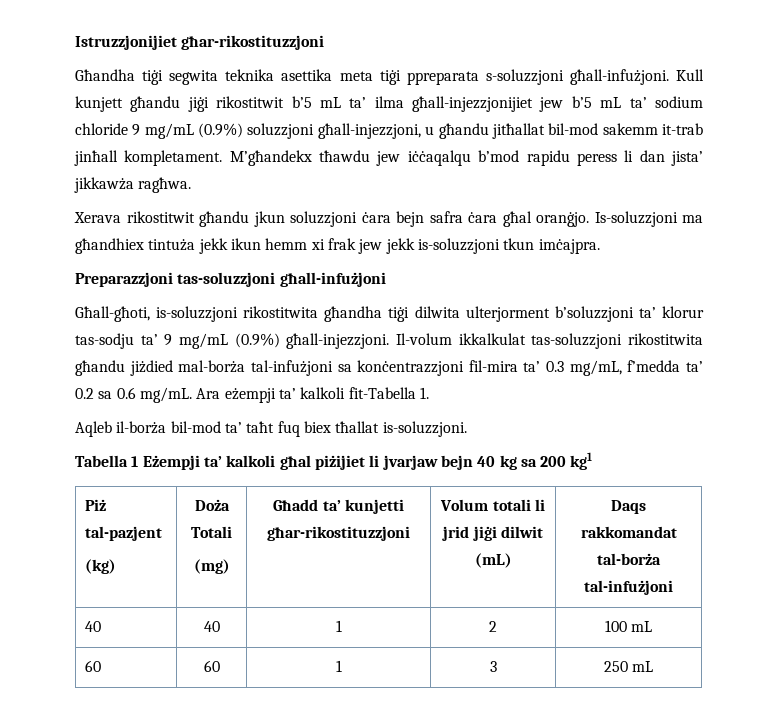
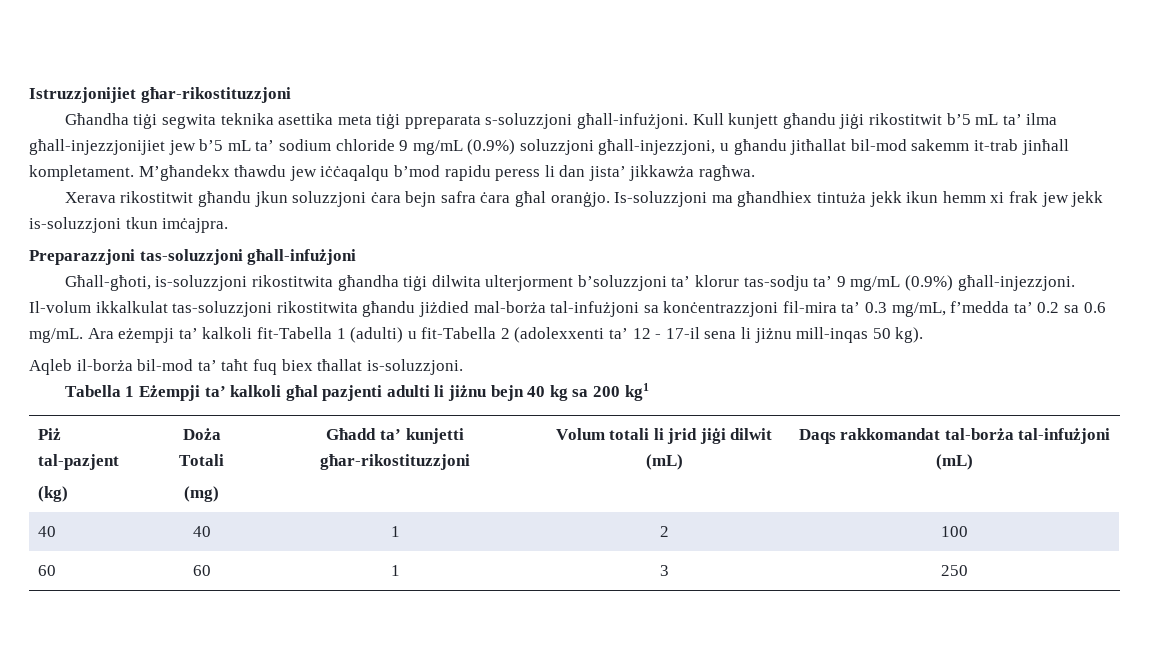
[419,387,429,399] 1. -> [336,327,924,343] 1 (adulti) u fit-Tabella 2 (adolexxenti ta’ 12 - 17-il sena li jiżnu mill-inqas 50 kg).
[314,455,438,470] piżijiet li jvarjaw -> [322,385,487,401] pazjenti adulti li jiżnu
(673, 587) none -> [935,454,973,470] (mL)
[631,621,653,632] mL -> (968, 531) none
[632,661,654,672] mL -> (968, 570) none

